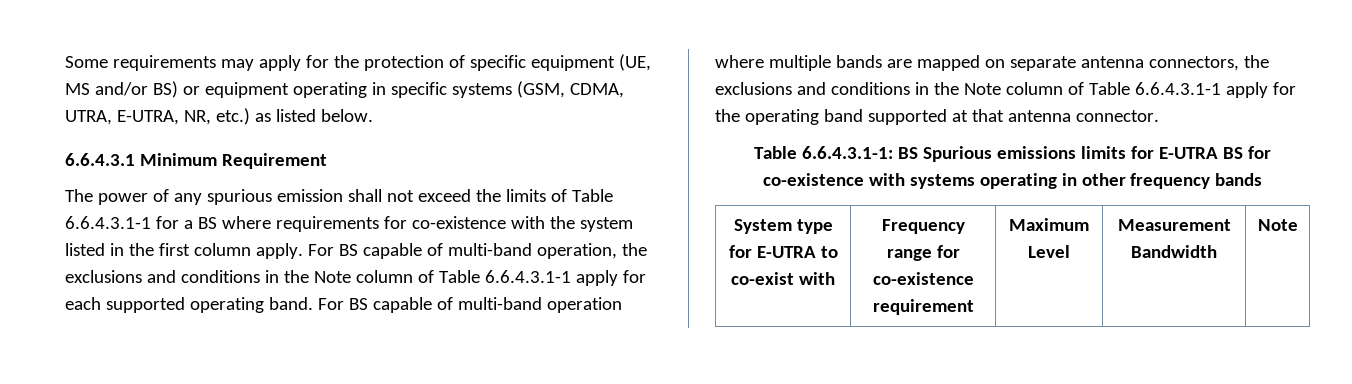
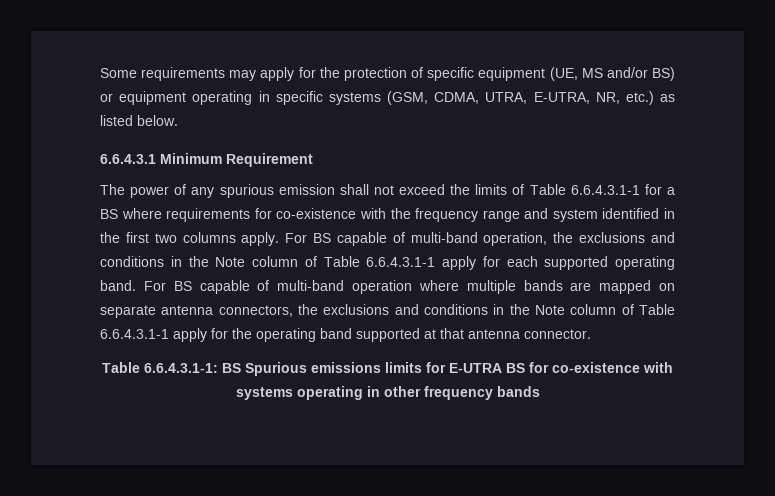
[579,217,633,232] [65,243,105,256] system listed -> [415,208,660,222] frequency range and system identified
[193,243,251,256] column -> [154,232,236,243] two columns
[733,219,833,234] [728,245,838,258] [731,272,835,285] [881,219,965,234] [886,245,960,261] [872,272,974,285] [872,299,974,315] [1009,218,1089,231] [1028,245,1070,258] [1117,219,1231,231] [1131,245,1217,258] [1257,219,1298,231] // System type for E-UTRA to co-exist with | Frequency range for co-existence requirement | Maximum Level | Measurement Bandwidth | Note -> (540, 391) none

